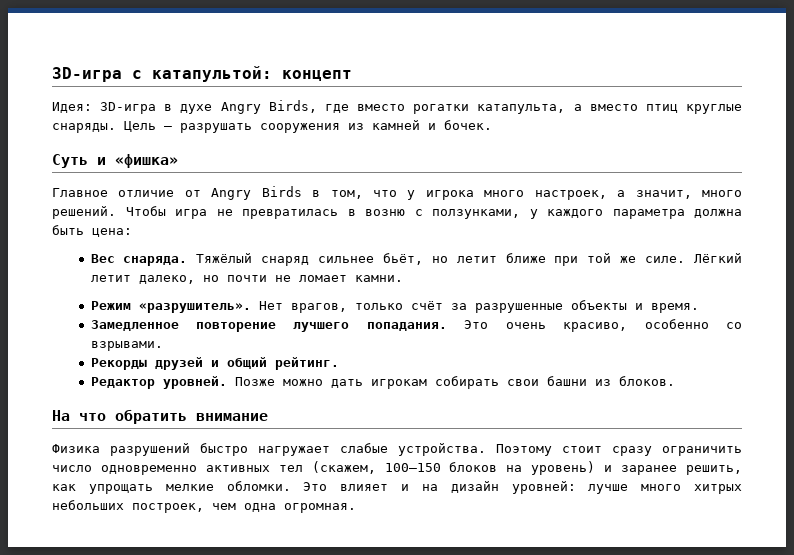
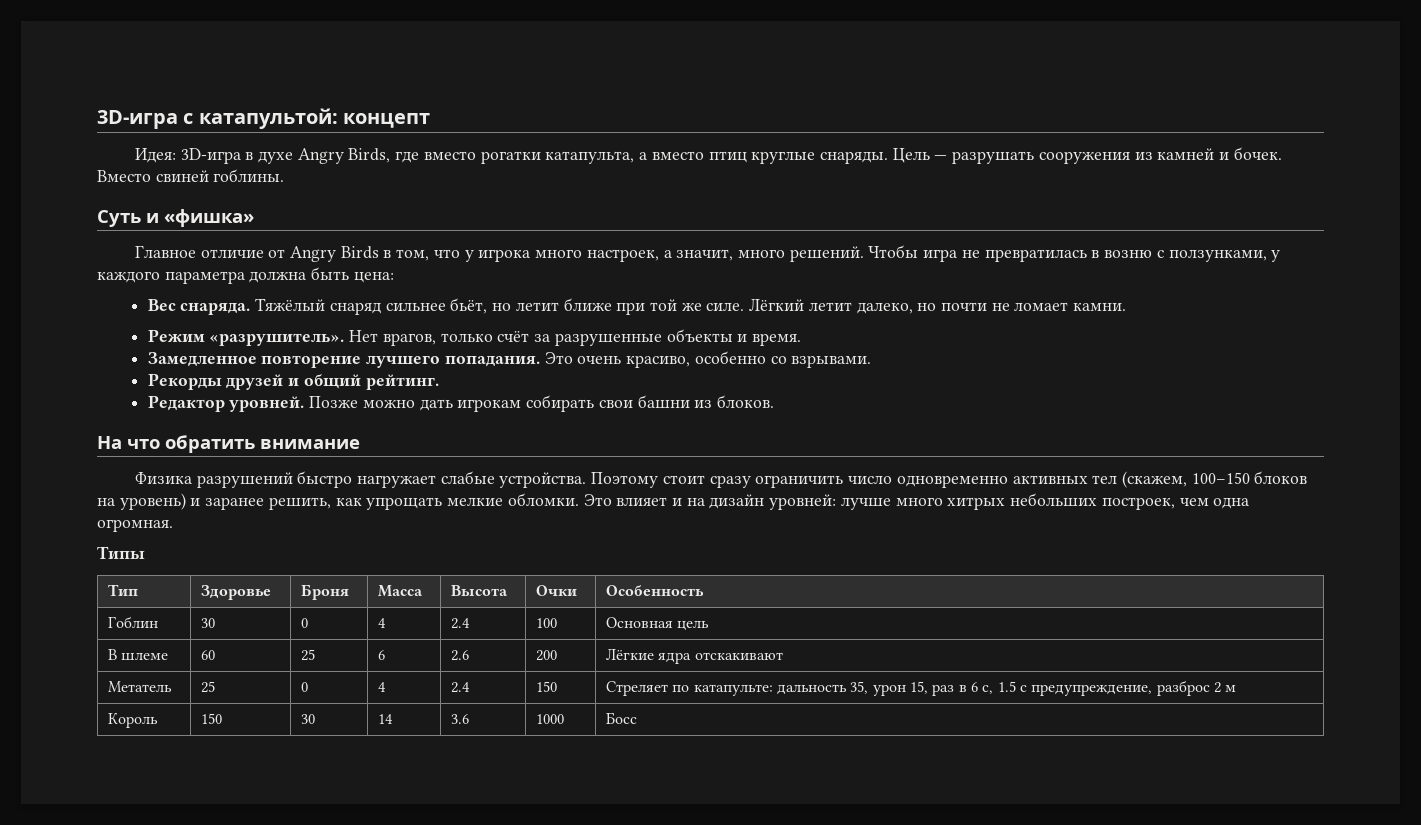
(492, 125) none -> [97,169,285,182] Вместо свиней гоблины.
(356, 508) none -> [97,546,145,559] [108,584,139,596] [201,585,272,600] [301,584,350,600] [378,585,424,597] [451,585,509,596] [536,585,578,596] [606,585,705,596] [108,616,159,628] [201,618,216,628] [301,618,309,628] [378,618,387,628] [451,618,471,629] [536,618,558,628] [606,617,710,631] [108,649,169,661] [201,650,216,660] [301,649,316,661] [378,650,386,660] [451,650,470,661] [536,650,558,661] [606,648,783,664] [108,681,173,692] [201,681,216,693] [301,682,309,692] [378,682,387,692] [451,682,471,693] [536,681,558,692] [606,680,1237,696] [108,713,159,728] [201,713,223,724] [301,714,316,724] [378,714,394,724] [451,714,470,724] [536,714,565,724] [606,712,638,724] // Типы // Тип | Здоровье | Броня | Масса | Высота | Очки | Особенность // Гоблин | 30 | 0 | 4 | 2.4 | 100 | Основная цель // В шлеме | 60 | 25 | 6 | 2.6 | 200 | Лёгкие ядра отскакивают // Метатель | 25 | 0 | 4 | 2.4 | 150 | Стреляет по катапульте: дальность 35, урон 15, раз в 6 с, 1.5 с предупреждение, разброс 2 м // Король | 150 | 30 | 14 | 3.6 | 1000 | Босс

